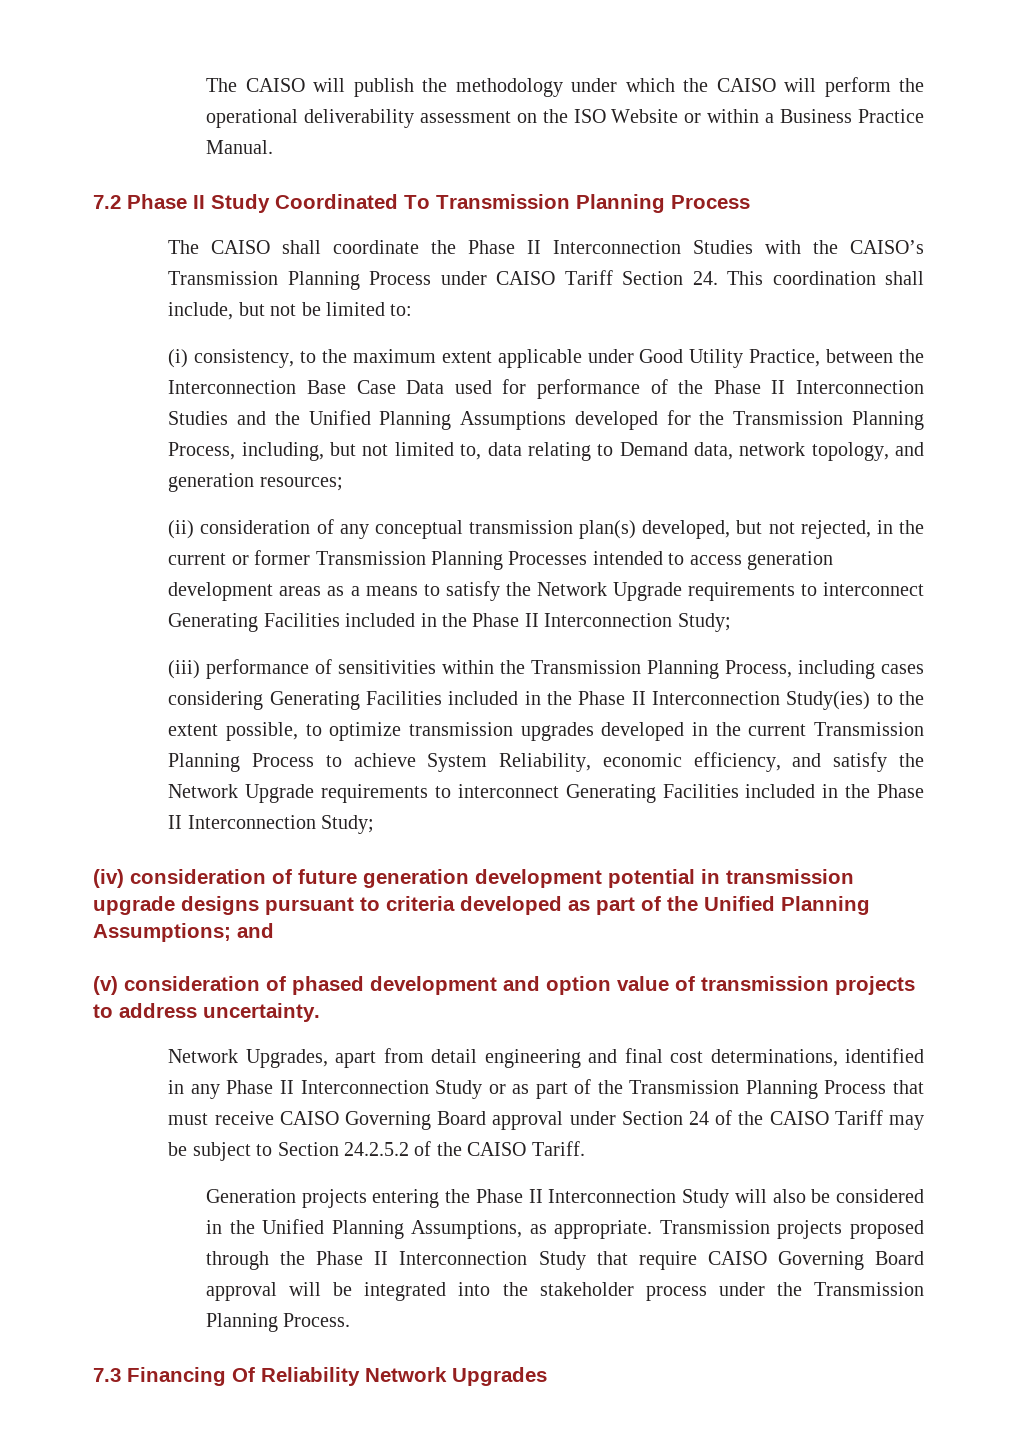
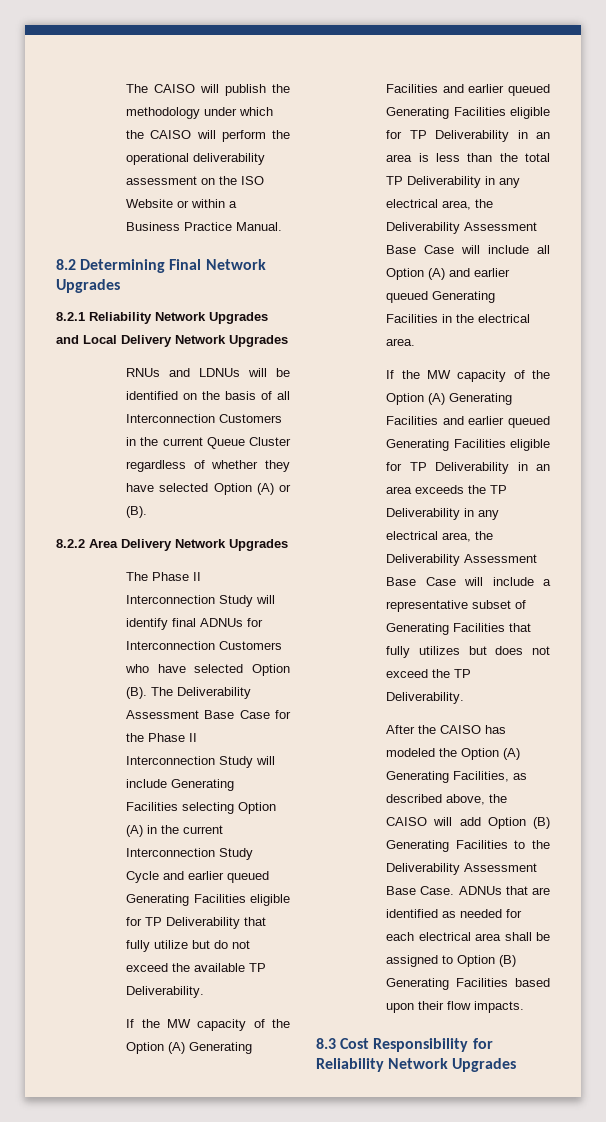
[93,194,750,213] [168,240,925,254] [168,270,925,290] [168,302,413,320] [168,349,924,368] [168,379,925,399] [168,410,924,430] [168,442,925,461] [168,473,343,492] [168,519,924,539] [168,550,833,570] [168,581,924,601] [168,613,731,632] [168,659,925,679] [168,691,925,710] [168,722,924,741] [168,752,924,772] [168,784,924,803] [168,815,375,834] [93,869,854,888] [93,896,870,915] [93,923,274,942] [93,976,915,995] [93,1003,320,1022] [168,1048,925,1068] [168,1079,925,1099] [168,1110,925,1130] [168,1141,585,1161] [206,1189,440,1208] 7.2 Phase II Study Coordinated To Transmission Planning Process // The CAISO shall coordinate the Phase II Interconnection Studies with the CAISO’s Transmission Planning Process under CAISO Tariff Section 24. This coordination shall include, but not be limited to: // (i) consistency, to the maximum extent applicable under Good Utility Practice, between the Interconnection Base Case Data used for performance of the Phase II Interconnection Studies and the Unified Planning Assumptions developed for the Transmission Planning Process, including, but not limited to, data relating to Demand data, network topology, and generation resources; // (ii) consideration of any conceptual transmission plan(s) developed, but not rejected, in the current or former Transmission Planning Processes intended to access generation development areas as a means to satisfy the Network Upgrade requirements to interconnect Generating Facilities included in the Phase II Interconnection Study; // (iii) performance of sensitivities within the Transmission Planning Process, including cases considering Generating Facilities included in the Phase II Interconnection Study(ies) to the extent possible, to optimize transmission upgrades developed in the current Transmission Planning Process to achieve System Reliability, economic efficiency, and satisfy the Network Upgrade requirements to interconnect Generating Facilities included in the Phase II Interconnection Study; // (iv) consideration of future generation development potential in transmission upgrade designs pursuant to criteria developed as part of the Unified Planning Assumptions; and // (v) consideration of phased development and option value of transmission projects to address uncertainty. // Network Upgrades, apart from detail engineering and final cost determinations, identified in any Phase II Interconnection Study or as part of the Transmission Planning Process that must receive CAISO Governing Board approval under Section 24 of the CAISO Tariff may be subject to Section 24.2.5.2 of the CAISO Tariff. // Generation projects entering -> [56,259,266,273] [56,279,120,293] [56,312,268,324] [56,335,288,347] [126,368,290,377] [126,391,291,400] [126,414,283,423] [126,437,291,449] [126,460,290,472] [126,483,291,495] [126,506,148,518] [56,539,288,551] [126,572,202,581] [126,595,276,607] [126,618,264,630] [126,641,283,650] [125,664,290,676] [126,687,252,699] [126,710,291,719] 8.2 Determining Final Network Upgrades // 8.2.1 Reliability Network Upgrades and Local Delivery Network Upgrades // RNUs and LDNUs will be identified on the basis of all Interconnection Customers in the current Queue Cluster regardless of whether they have selected Option (A) or (B). // 8.2.2 Area Delivery Network Upgrades // The Phase II Interconnection Study will identify final ADNUs for Interconnection Customers who have selected Option (B). The Deliverability Assessment Base Case for
[772,1189,925,1203] [206,1219,924,1239] [206,1251,924,1270] [206,1282,924,1301] [206,1313,351,1332] [93,1367,255,1386] also be considered in the Unified Planning Assumptions, as appropriate. Transmission projects proposed through the Phase II Interconnection Study that require CAISO Governing Board approval will be integrated into the stakeholder process under the Transmission Planning Process. // 7.3 Financing Of -> [126,779,235,791] [126,802,277,814] [126,825,224,837] [126,848,254,860] [126,871,270,883] [126,894,290,906] [126,917,267,929] [126,940,251,952] [126,963,267,972] [126,986,205,998] [126,1019,291,1031] [126,1042,253,1054] [386,84,550,96] [386,107,550,119] [386,130,550,142] [386,153,550,162] [386,176,521,188] [386,199,494,210] [386,222,538,234] [386,245,550,254] [386,268,511,280] [386,291,496,303] [386,314,531,323] [386,338,416,346] [386,370,550,382] [386,393,513,405] [386,416,550,428] [386,439,550,451] [386,462,550,474] [386,485,508,494] [386,508,500,520] [386,531,494,542] [386,554,538,566] [386,577,551,586] [386,600,527,612] [386,623,532,635] [386,646,550,658] [386,669,472,678] [386,692,465,704] [386,725,507,734] [386,748,521,760] [386,771,528,783] [386,794,508,805] [386,817,550,829] [386,840,550,852] [386,863,538,875] [386,886,550,895] [386,909,523,918] [386,932,550,941] [386,955,517,967] [386,978,550,990] [386,1001,525,1013] [316,1038,493,1052] include Generating Facilities selecting Option (A) in the current Interconnection Study Cycle and earlier queued Generating Facilities eligible for TP Deliverability that fully utilize but do not exceed the available TP Deliverability. // If the MW capacity of the Option (A) Generating Facilities and earlier queued Generating Facilities eligible for TP Deliverability in an area is less than the total TP Deliverability in any electrical area, the Deliverability Assessment Base Case will include all Option (A) and earlier queued Generating Facilities in the electrical area. // If the MW capacity of the Option (A) Generating Facilities and earlier queued Generating Facilities eligible for TP Deliverability in an area exceeds the TP Deliverability in any electrical area, the Deliverability Assessment Base Case will include a representative subset of Generating Facilities that fully utilizes but does not exceed the TP Deliverability. // After the CAISO has modeled the Option (A) Generating Facilities, as described above, the CAISO will add Option (B) Generating Facilities to the Deliverability Assessment Base Case. ADNUs that are identified as needed for each electrical area shall be assigned to Option (B) Generating Facilities based upon their flow impacts. // 8.3 Cost Responsibility for

